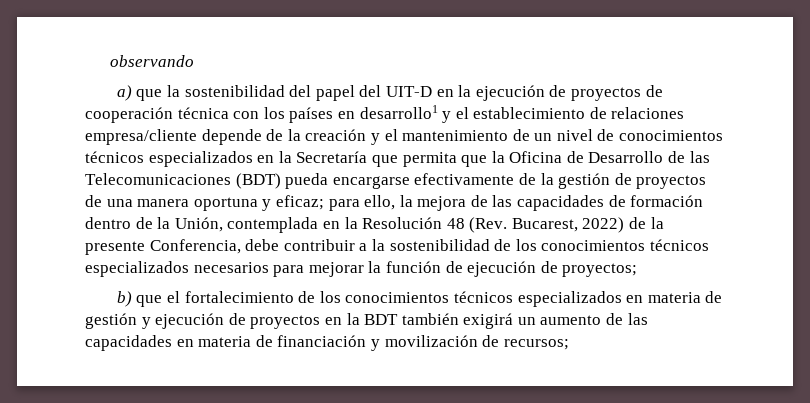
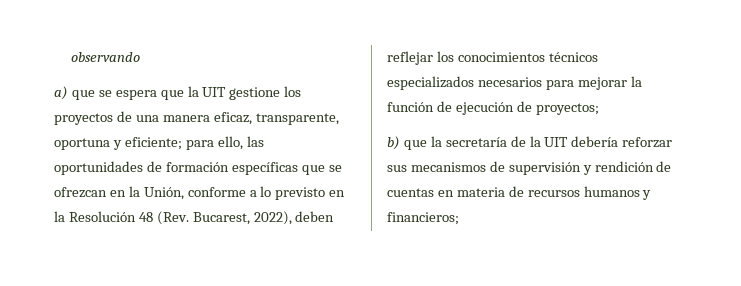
[167,85,663,101] [85,105,685,123] [85,129,724,145] [85,151,710,167] [85,173,632,189] la sostenibilidad del papel del UIT-D en la ejecución de proyectos de cooperación técnica con los países en desarrollo1 y el establecimiento de relaciones empresa/cliente depende de la creación y el mantenimiento de un nivel de conocimientos técnicos especializados en la Secretaría que permita que la Oficina de Desarrollo de las Telecomunicaciones (BDT) pueda encargarse efectivamente de la gestión de -> [98,86,302,100] se espera que la UIT gestione los
(190, 203) none -> [213,112,339,125] eficaz, transparente,
[275,195,324,210] eficaz; -> [124,137,182,150] eficiente;
[399,195,704,211] [85,217,319,233] la mejora de las capacidades de formación dentro de la Unión, contemplada -> [246,136,264,147] [54,161,342,175] [54,186,326,200] las oportunidades de formación específicas que se ofrezcan en la Unión, conforme a lo previsto
[582,217,664,233] [85,239,512,255] 2022) de la presente Conferencia, debe contribuir a la sostenibilidad de -> [253,211,335,225] [387,51,433,65] 2022), deben reflejar
[167,291,723,307] [85,313,648,329] [85,335,569,351] el fortalecimiento de los conocimientos técnicos especializados en materia de gestión y ejecución de proyectos en la BDT también exigirá un aumento de las capacidades en materia de financiación y movilización de recursos; -> [430,136,673,148] [387,161,672,175] [387,186,652,200] [387,212,459,225] la secretaría de la UIT debería reforzar sus mecanismos de supervisión y rendición de cuentas en materia de recursos humanos y financieros;

